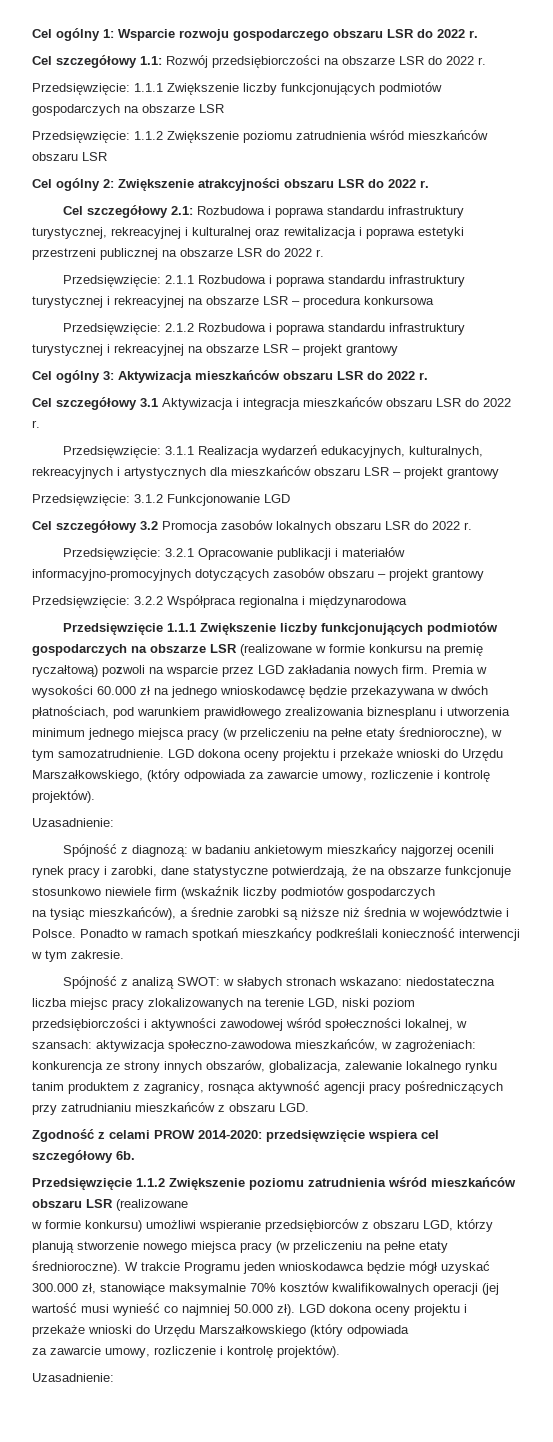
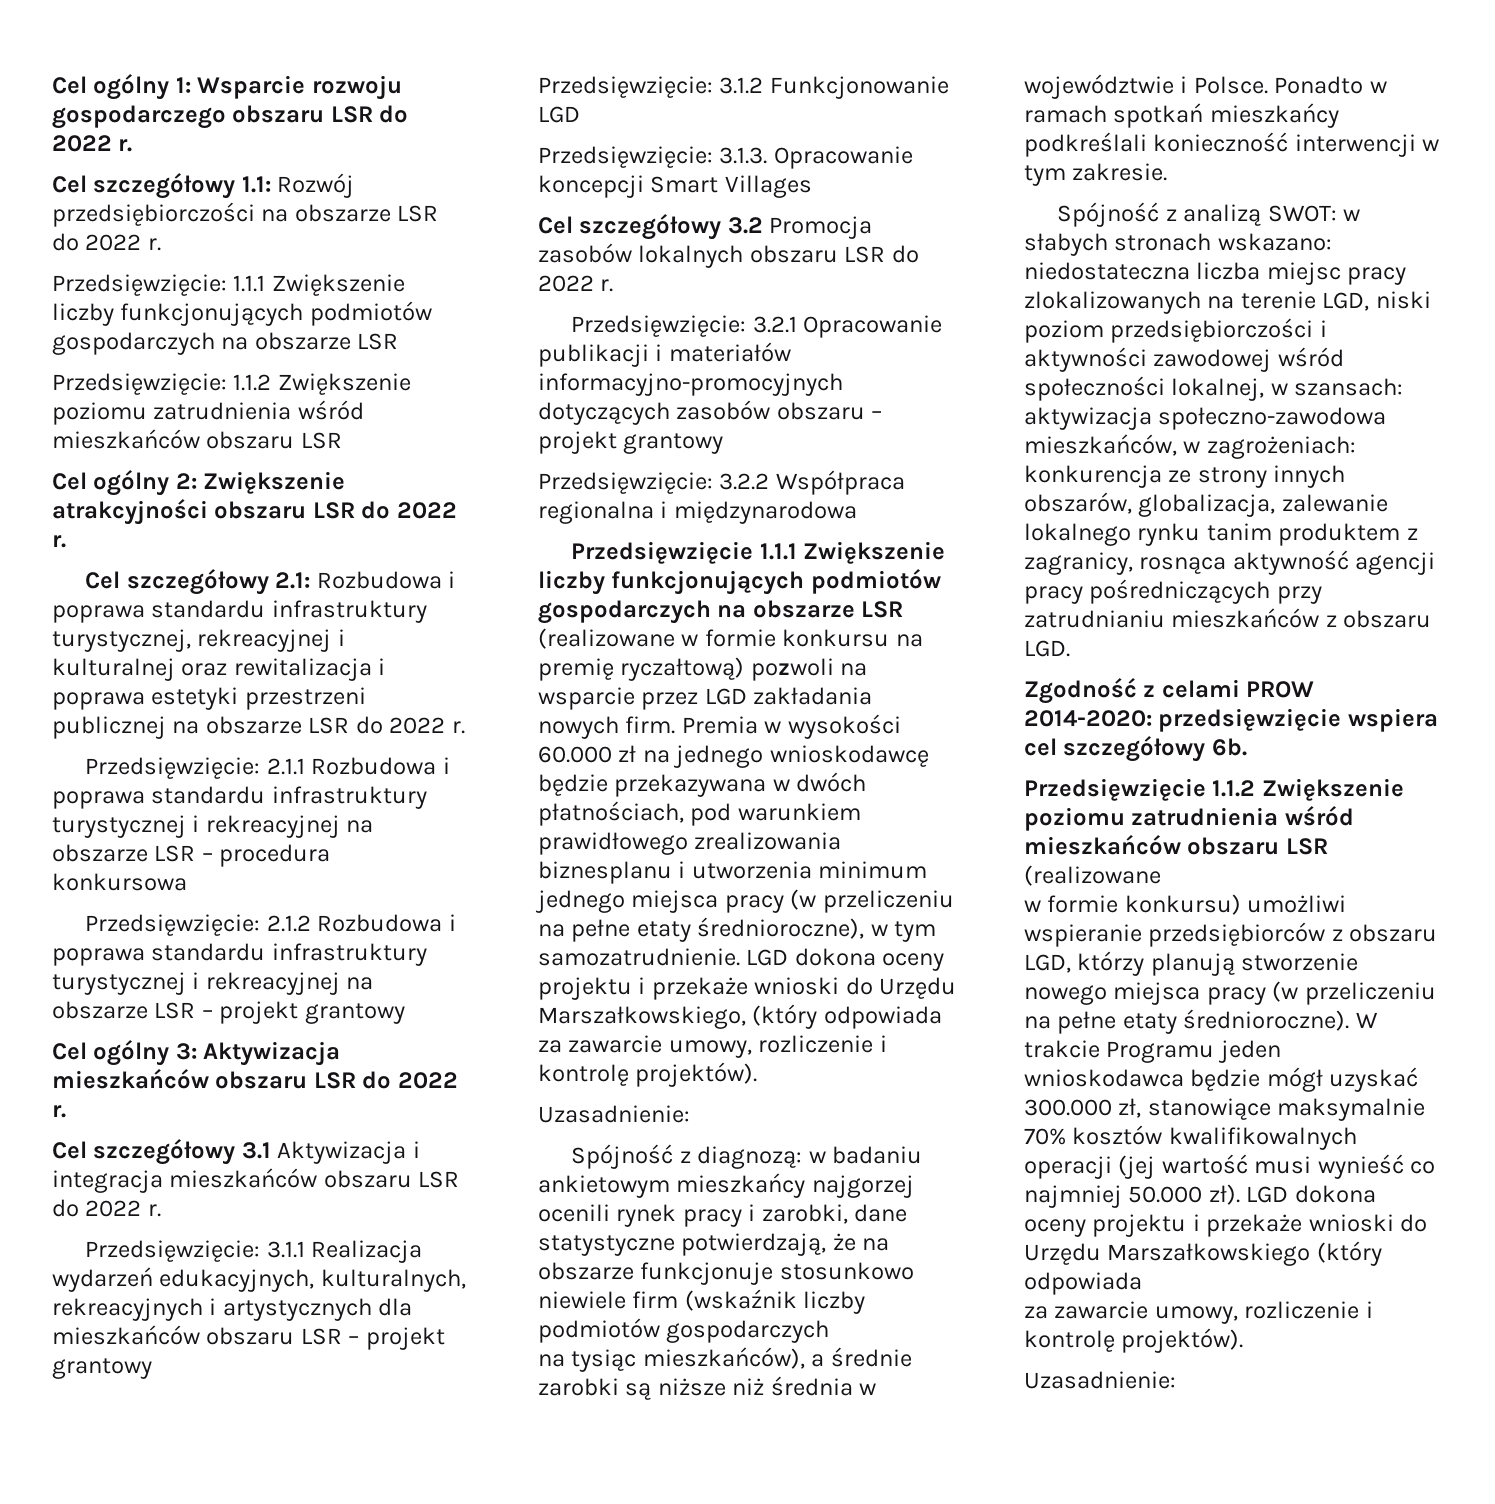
(290, 498) none -> [538,146,913,169] [538,175,812,198] // Przedsięwzięcie: 3.1.3. Opracowanie koncepcji Smart Villages

